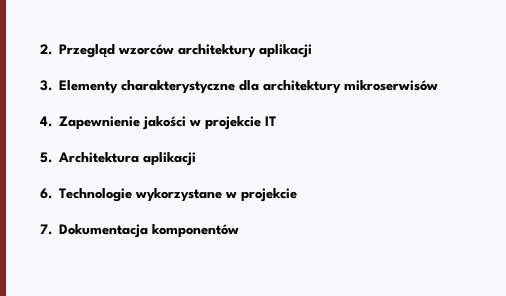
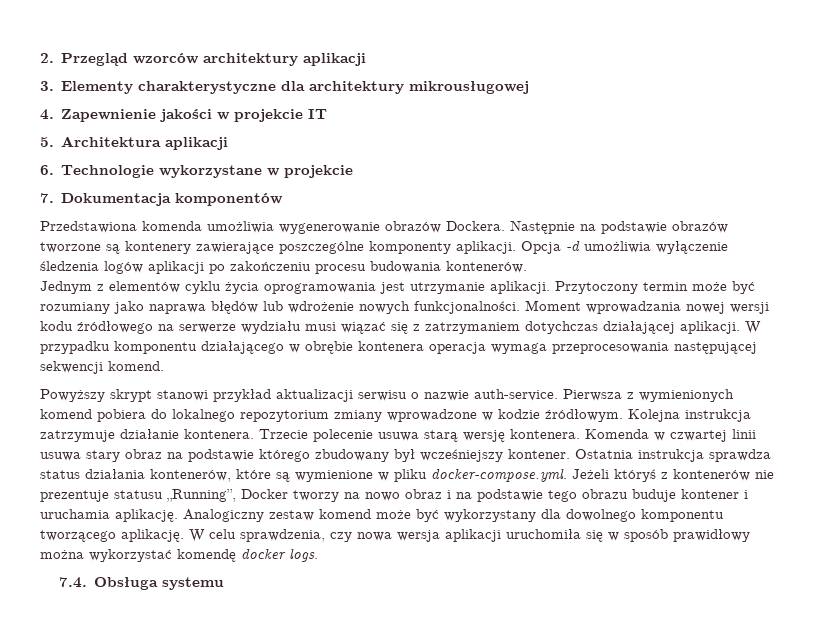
[344,80,439,91] mikroserwisów -> [409,81,530,94] mikrousługowej
(240, 231) none -> [40,220,728,234] [40,240,728,254] [40,261,527,274] [40,281,755,294] [40,300,769,314] [40,321,761,334] [40,341,757,354] [40,361,164,374] [40,389,734,402] [40,409,751,422] [40,429,756,442] [40,449,771,462] [40,468,774,482] [40,489,748,502] [40,509,724,522] [40,529,750,542] [40,548,318,562] [58,577,225,590] // Przedstawiona komenda umożliwia wygenerowanie obrazów Dockera. Następnie na podstawie obrazów tworzone są kontenery zawierające poszczególne komponenty aplikacji. Opcja -d umożliwia wyłączenie śledzenia logów aplikacji po zakończeniu procesu budowania kontenerów. // Jednym z elementów cyklu życia oprogramowania jest utrzymanie aplikacji. Przytoczony termin może być rozumiany jako naprawa błędów lub wdrożenie nowych funkcjonalności. Moment wprowadzania nowej wersji kodu źródłowego na serwerze wydziału musi wiązać się z zatrzymaniem dotychczas działającej aplikacji. W przypadku komponentu działającego w obrębie kontenera operacja wymaga przeprocesowania następującej sekwencji komend. // Powyższy skrypt stanowi przykład aktualizacji serwisu o nazwie auth-service. Pierwsza z wymienionych komend pobiera do lokalnego repozytorium zmiany wprowadzone w kodzie źródłowym. Kolejna instrukcja zatrzymuje działanie kontenera. Trzecie polecenie usuwa starą wersję kontenera. Komenda w czwartej linii usuwa stary obraz na podstawie którego zbudowany był wcześniejszy kontener. Ostatnia instrukcja sprawdza status działania kontenerów, które są wymienione w pliku docker-compose.yml. Jeżeli któryś z kontenerów nie prezentuje statusu „Running”, Docker tworzy na nowo obraz i na podstawie tego obrazu buduje kontener i uruchamia aplikację. Analogiczny zestaw komend może być wykorzystany dla dowolnego komponentu tworzącego aplikację. W celu sprawdzenia, czy nowa wersja aplikacji uruchomiła się w sposób prawidłowy można wykorzystać komendę docker logs. // 7.4. Obsługa systemu

